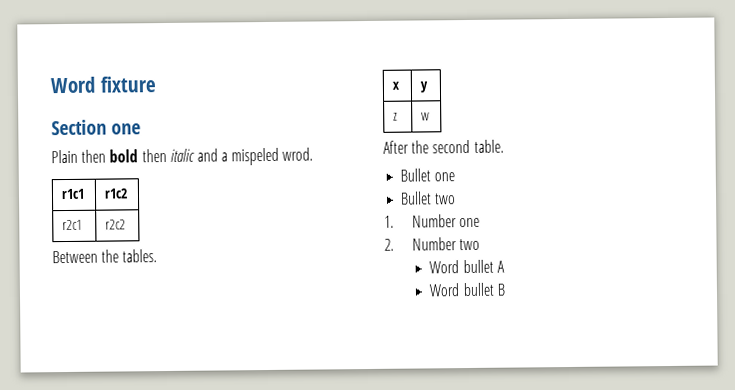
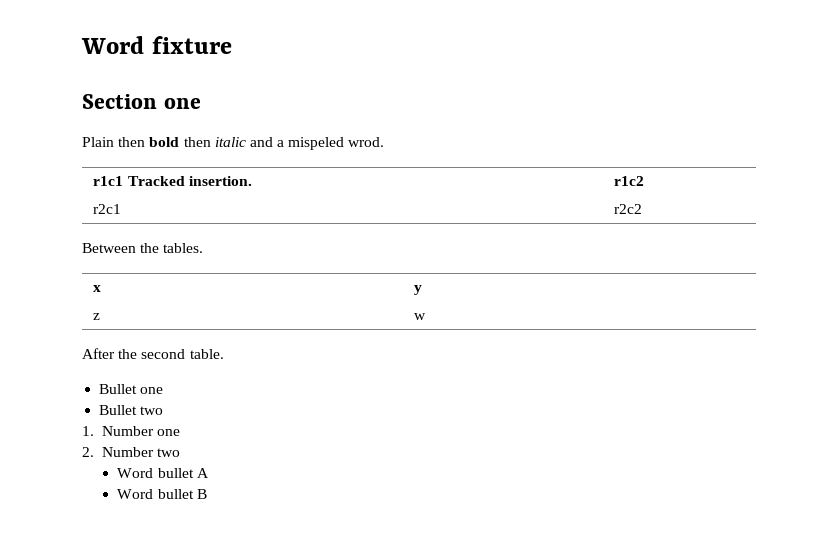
(86, 194) none -> [127,176,252,186] Tracked insertion.

